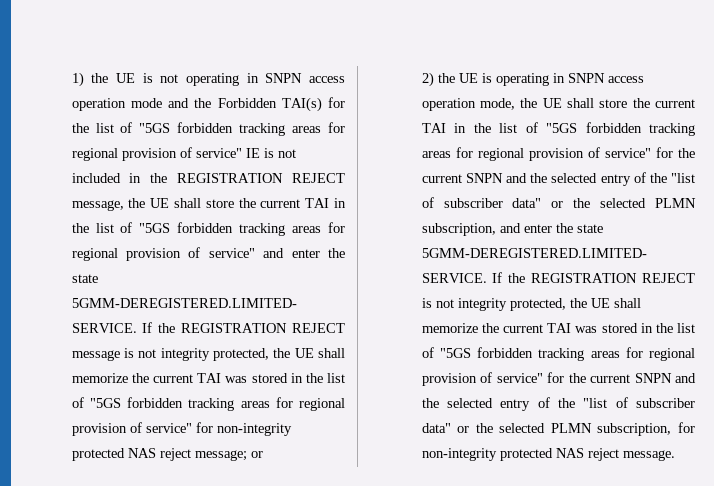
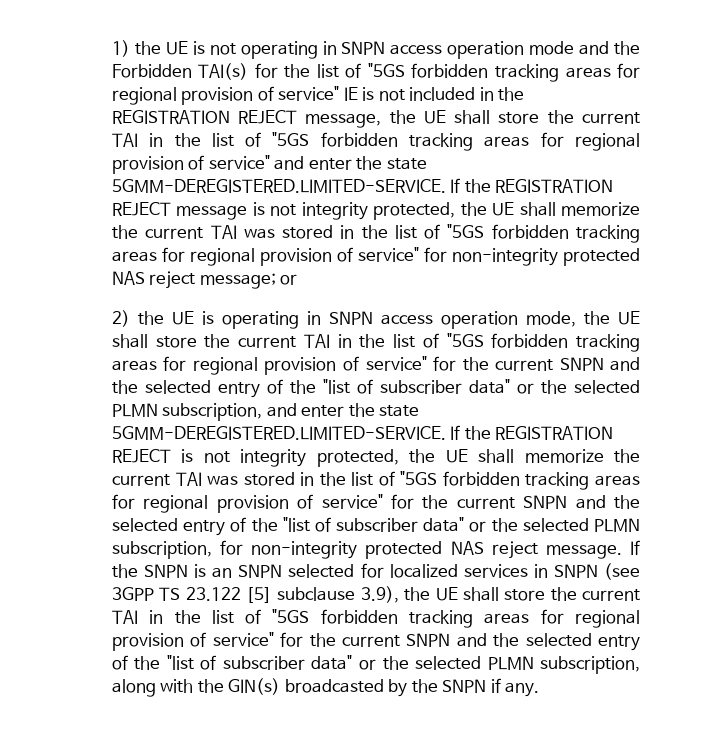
(675, 455) none -> [629,540,640,555] [111,563,640,580] [111,586,640,603] [111,609,640,628] [111,632,640,651] [111,655,640,674] [111,678,540,697] If the SNPN is an SNPN selected for localized services in SNPN (see 3GPP TS 23.122 [5] subclause 3.9), the UE shall store the current TAI in the list of "5GS forbidden tracking areas for regional provision of service" for the current SNPN and the selected entry of the "list of subscriber data" or the selected PLMN subscription, along with the GIN(s) broadcasted by the SNPN if any.

